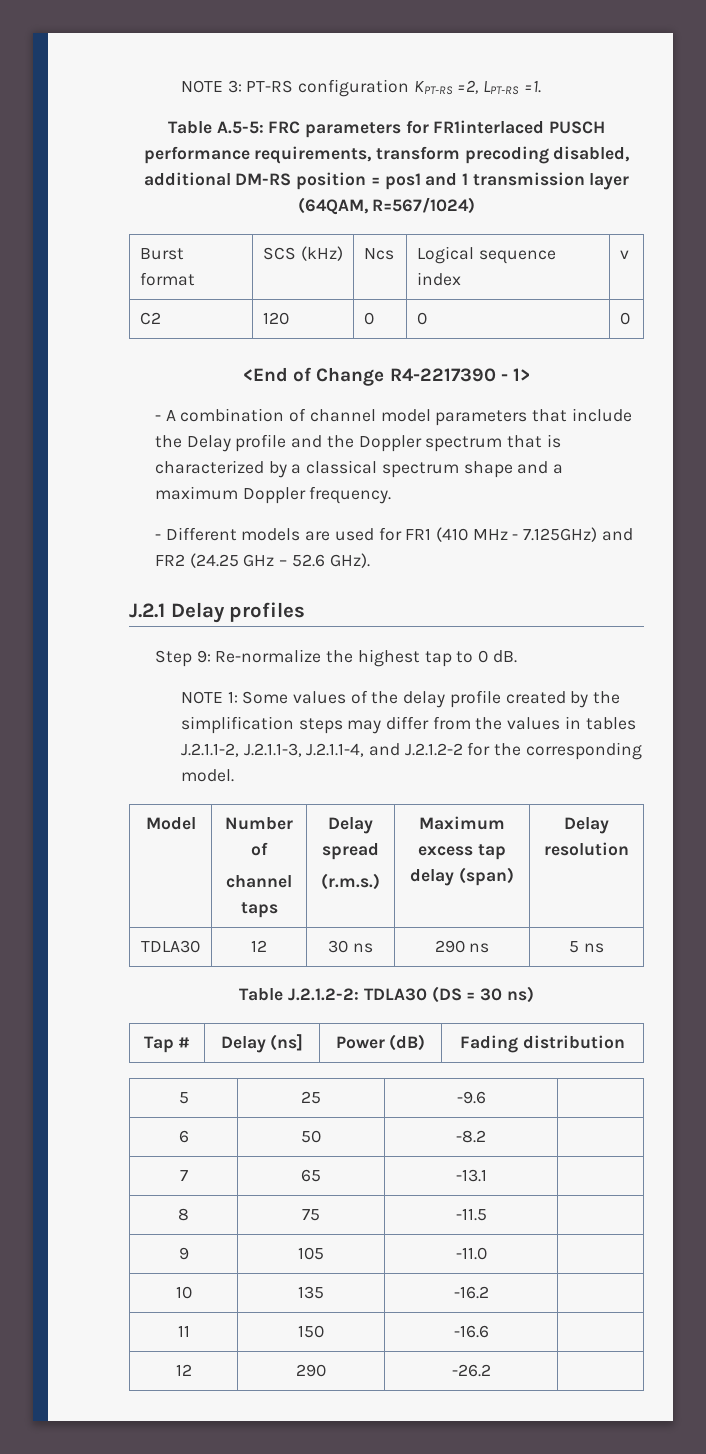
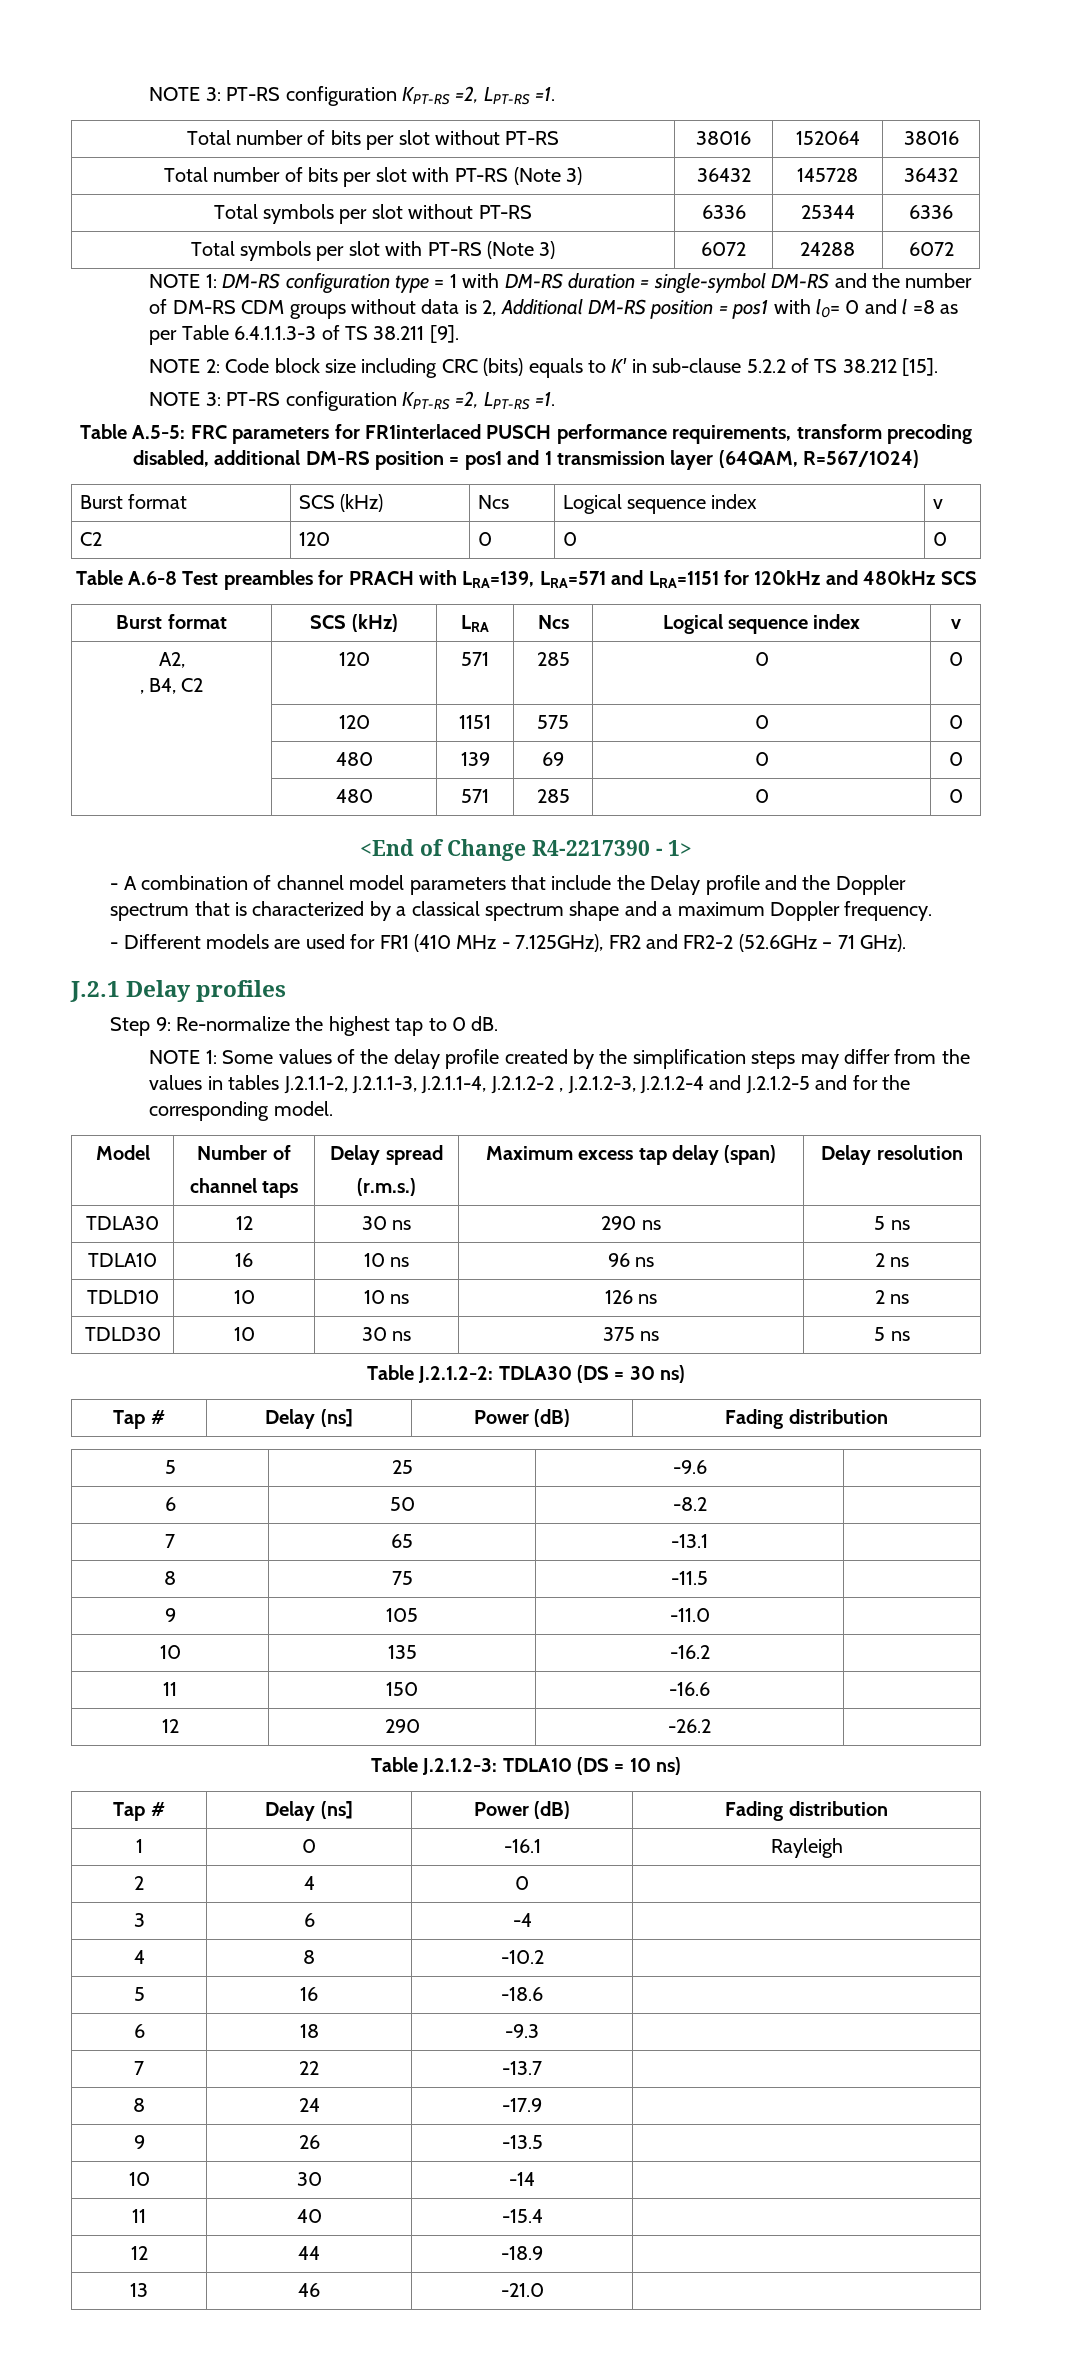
[180,79,541,97] NOTE 3: PT-RS configuration KPT-RS =2, LPT-RS =1. -> [149,86,556,106] [186,130,560,150] [696,131,751,145] [795,131,860,145] [903,131,959,145] [163,167,583,187] [696,168,751,182] [797,168,858,182] [904,168,958,182] [213,204,533,224] [701,205,746,219] [800,205,855,219] [909,205,953,219] [190,241,556,261] [701,242,746,256] [800,242,855,256] [908,242,954,256] [149,273,973,294] [149,299,958,319] [149,325,459,345] [149,358,939,378] [149,391,556,411] NOTE 3: PT-RS configuration KPT-RS =2, LPT-RS =1. // Total number of bits per slot without PT-RS | 38016 | 152064 | 38016 // Total number of bits per slot with PT-RS (Note 3) | 36432 | 145728 | 36432 // Total symbols per slot without PT-RS | 6336 | 25344 | 6336 // Total symbols per slot with PT-RS (Note 3) | 6072 | 24288 | 6072 // NOTE 1: DM-RS configuration type = 1 with DM-RS duration = single-symbol DM-RS and the number of DM-RS CDM groups without data is 2, Additional DM-RS position = pos1 with l0= 0 and l =8 as per Table 6.4.1.1.3-3 of TS 38.211 [9]. // NOTE 2: Code block size including CRC (bits) equals to K' in sub-clause 5.2.2 of TS 38.212 [15]. // NOTE 3: PT-RS configuration KPT-RS =2, LPT-RS =1.
(631, 318) none -> [75,570,977,590] [116,614,227,629] [310,614,398,632] [461,615,489,632] [537,615,569,629] [662,614,861,634] [950,619,961,629] [158,652,185,668] [139,678,204,694] [338,652,370,666] [461,652,489,666] [536,652,570,666] [754,652,769,666] [948,652,963,666] [338,715,370,729] [459,715,491,729] [537,715,569,729] [754,715,769,729] [948,715,963,729] [335,752,373,766] [460,752,490,766] [542,752,564,766] [754,752,769,766] [948,752,963,766] [335,789,373,803] [461,789,489,803] [536,789,570,803] [754,789,769,803] [948,789,963,803] // Table A.6-8 Test preambles for PRACH with LRA=139, LRA=571 and LRA=1151 for 120kHz and 480kHz SCS // Burst format | SCS (kHz) | LRA | Ncs | Logical sequence index | v // A2, // , B4, C2 | 120 | 571 | 285 | 0 | 0 // | 120 | 1151 | 575 | 0 | 0 // | 480 | 139 | 69 | 0 | 0 // | 480 | 571 | 285 | 0 | 0
[523,527,633,542] [154,553,325,568] 7.125GHz) and FR2 (24.25 GHz – 52.6 -> [515,934,855,952] 7.125GHz), FR2 and FR2-2 (52.6GHz – 71
[368,743,463,756] and J.2.1.2-2 -> [490,1075,848,1094] J.2.1.2-2 , J.2.1.2-3, J.2.1.2-4 and J.2.1.2-5 and
(604, 948) none -> [88,1253,157,1267] [235,1253,253,1267] [363,1253,410,1267] [607,1253,655,1267] [874,1253,910,1267] [86,1290,159,1304] [233,1290,255,1304] [363,1290,410,1304] [604,1290,658,1304] [874,1290,910,1304] [84,1327,161,1341] [233,1327,255,1341] [361,1327,412,1341] [602,1327,660,1341] [874,1327,910,1341] // TDLA10 | 16 | 10 ns | 96 ns | 2 ns // TDLD10 | 10 | 10 ns | 126 ns | 2 ns // TDLD30 | 10 | 30 ns | 375 ns | 5 ns
(491, 1370) none -> [370,1757,682,1775] [113,1802,165,1821] [265,1801,353,1821] [473,1801,571,1819] [725,1801,888,1821] [135,1839,143,1853] [302,1839,316,1853] [503,1839,541,1853] [770,1838,843,1858] [134,1876,144,1890] [303,1876,315,1890] [515,1876,529,1890] [133,1913,145,1927] [303,1913,315,1927] [512,1913,532,1927] [133,1950,145,1964] [303,1950,315,1964] [500,1950,544,1964] [133,1987,145,2001] [300,1987,318,2001] [501,1987,543,2001] [133,2024,145,2038] [299,2024,319,2038] [505,2024,539,2038] [134,2061,144,2075] [299,2061,319,2075] [502,2061,542,2075] [133,2098,145,2112] [298,2098,320,2112] [502,2098,543,2112] [133,2135,145,2149] [298,2135,320,2149] [501,2135,543,2149] [128,2172,150,2186] [296,2172,322,2186] [509,2172,535,2186] [132,2209,146,2223] [296,2209,322,2223] [501,2209,543,2223] [130,2246,148,2260] [298,2246,320,2260] [501,2246,543,2260] [130,2283,148,2297] [298,2283,320,2297] [500,2283,544,2297] // Table J.2.1.2-3: TDLA10 (DS = 10 ns) // Tap # | Delay (ns] | Power (dB) | Fading distribution // 1 | 0 | -16.1 | Rayleigh // 2 | 4 | 0 | // 3 | 6 | -4 | // 4 | 8 | -10.2 | // 5 | 16 | -18.6 | // 6 | 18 | -9.3 | // 7 | 22 | -13.7 | // 8 | 24 | -17.9 | // 9 | 26 | -13.5 | // 10 | 30 | -14 | // 11 | 40 | -15.4 | // 12 | 44 | -18.9 | // 13 | 46 | -21.0 |

